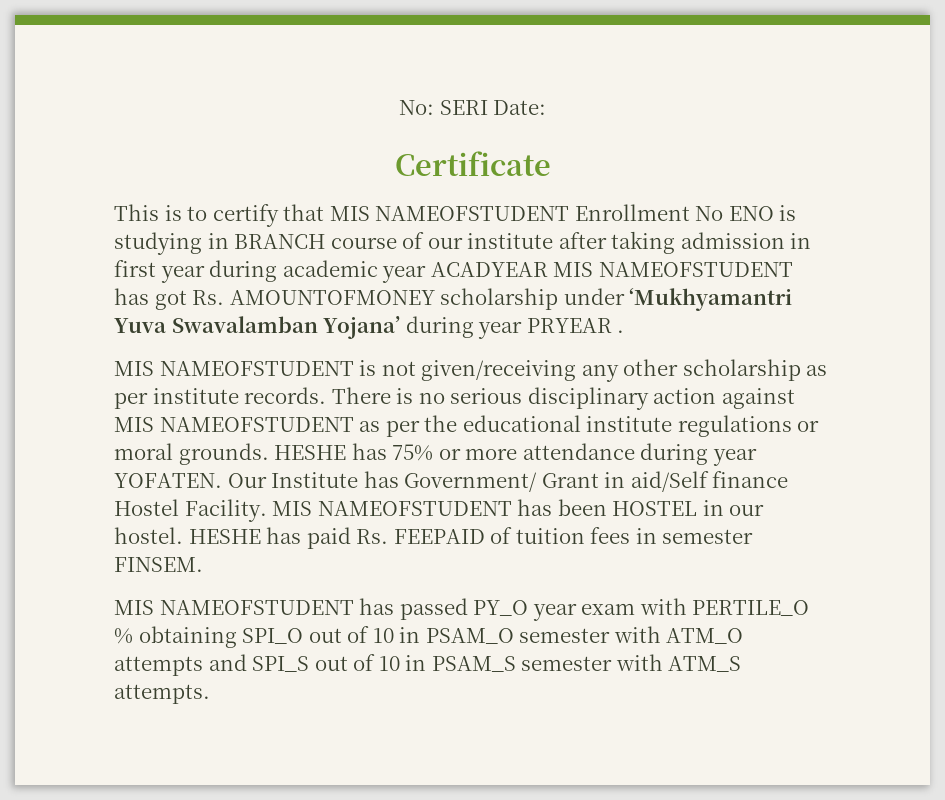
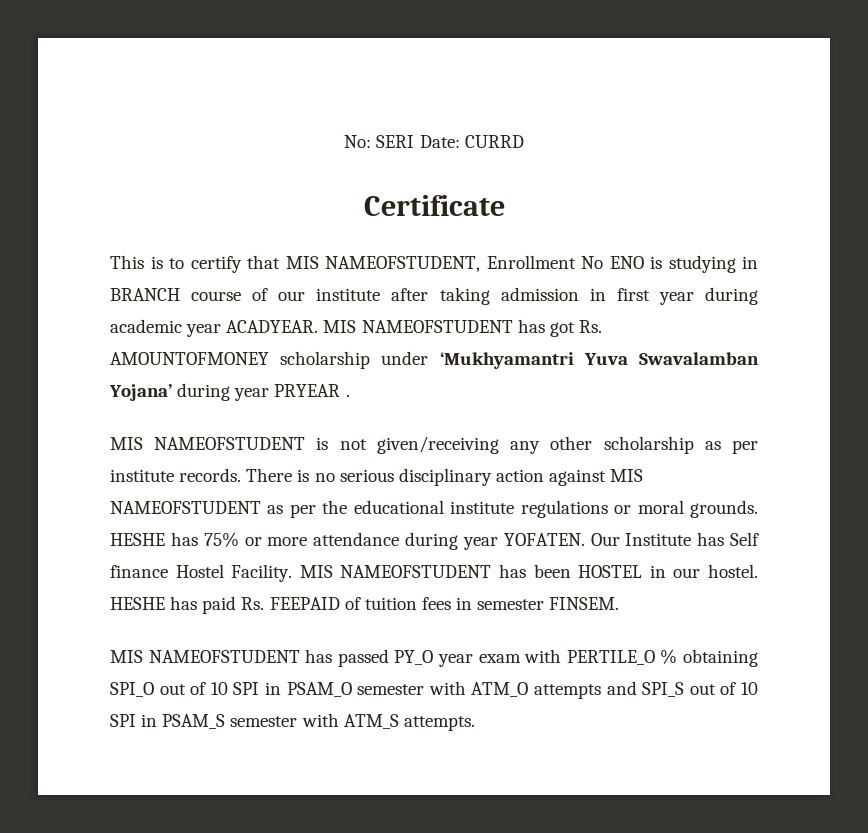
(547, 107) none -> [464,135,524,148] CURRD
[375,206,570,221] NAMEOFSTUDENT -> [325,256,480,272] NAMEOFSTUDENT,
[430,262,548,277] ACADYEAR -> [226,320,319,333] ACADYEAR.
[404,471,709,492] Government/ Grant in aid/Self -> [730,532,759,546] Self
(394, 635) none -> [233,682,260,695] SPI
(400, 663) none -> [110,714,136,727] SPI

